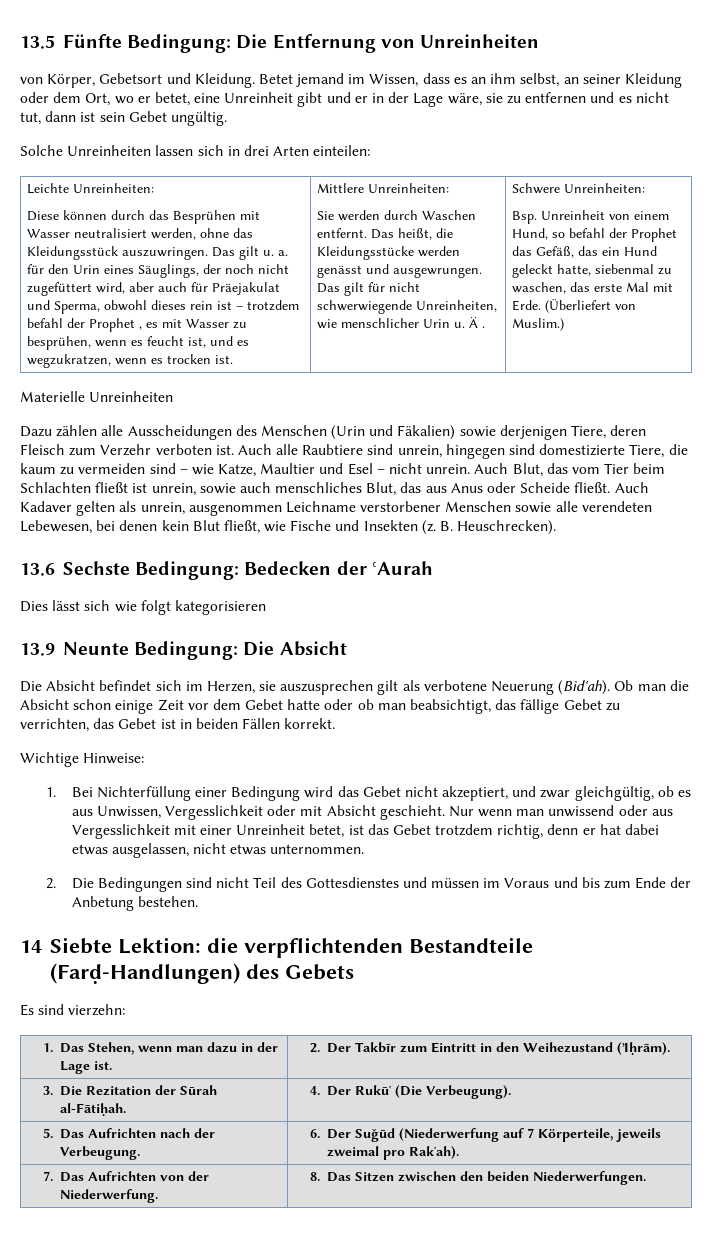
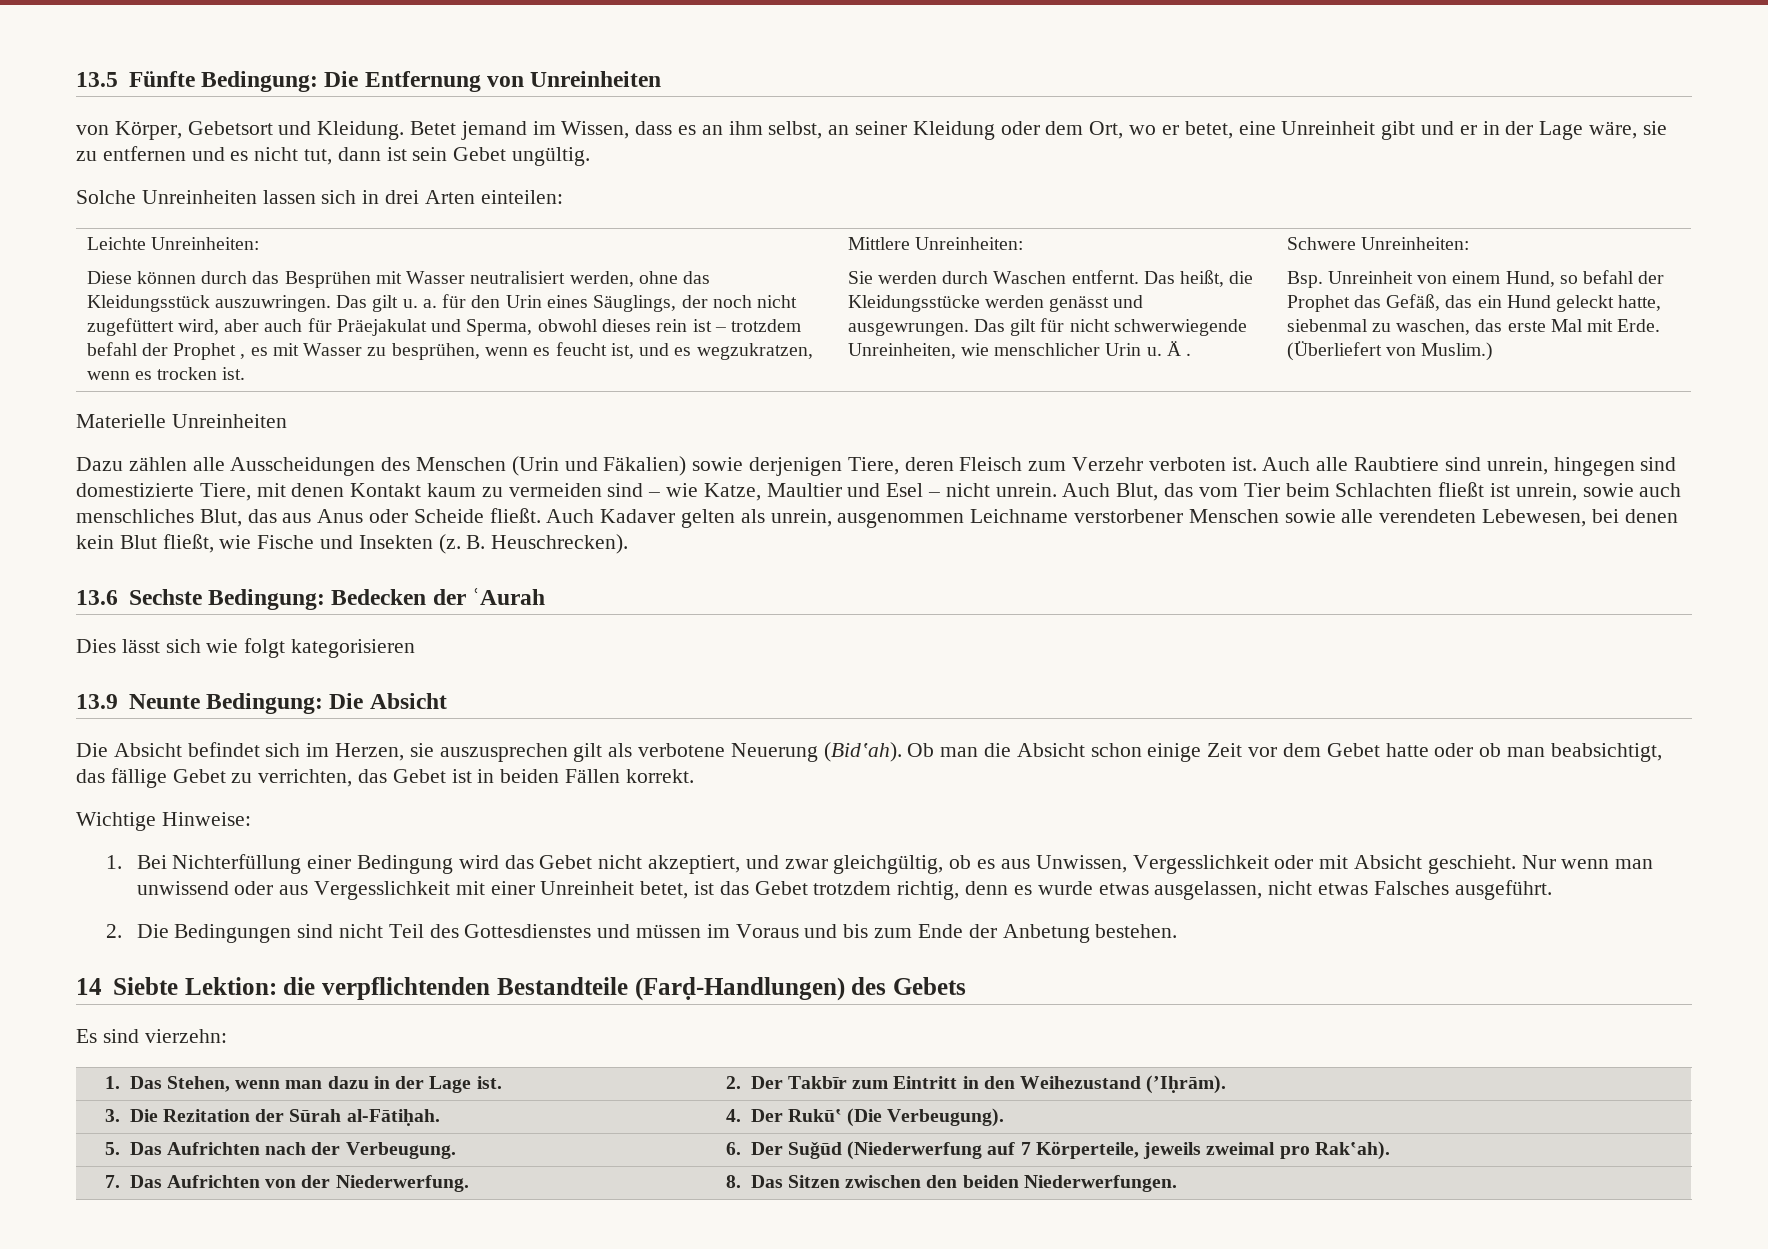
[668,444,688,455] die -> [256,483,422,497] mit denen Kontakt
[582,824,660,835] er hat dabei -> [1013,881,1093,895] es wurde
[270,844,365,854] unternommen. -> [1373,880,1552,900] Falsches ausgeführt.

